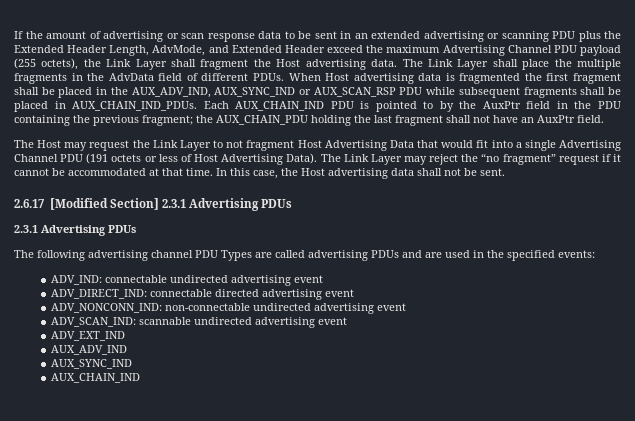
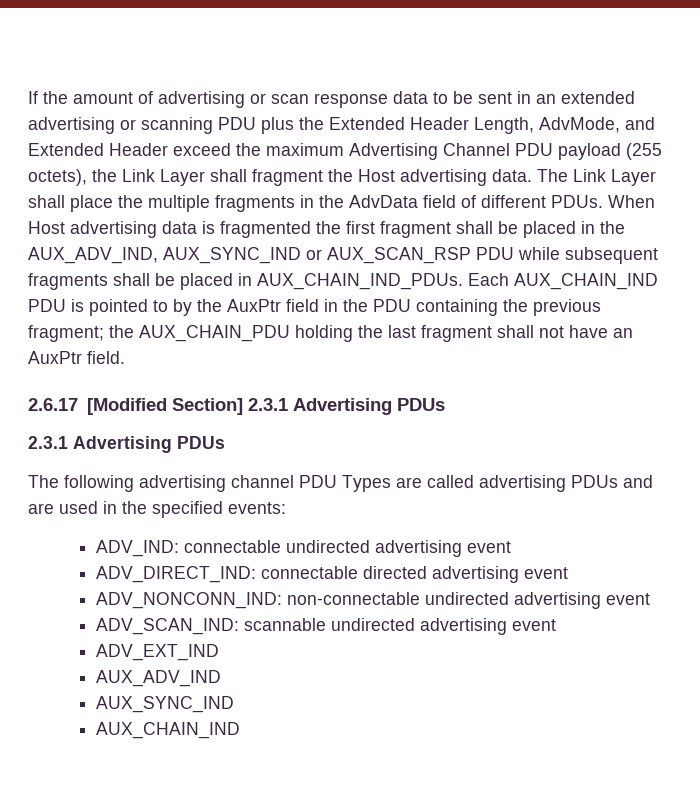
[14,140,621,151] [14,153,621,165] [14,168,505,179] // The Host may request the Link Layer to not fragment Host Advertising Data that would fit into a single Advertising Channel PDU (191 octets or less of Host Advertising Data). The Link Layer may reject the “no fragment” request if it cannot be accommodated at that time. In this case, the Host advertising data shall not be sent. -> (125, 357) none

